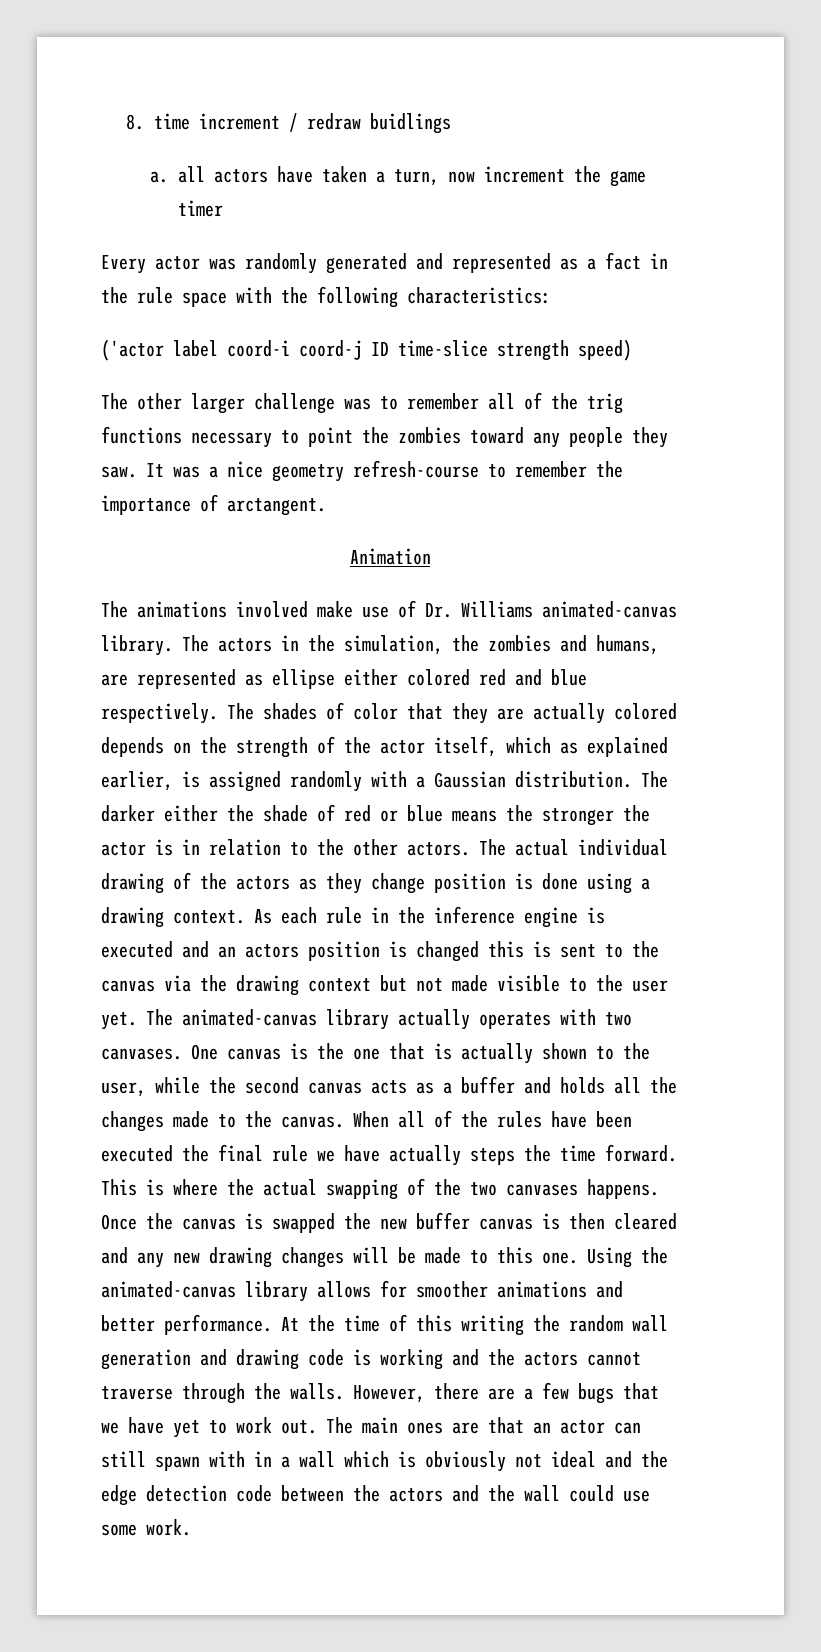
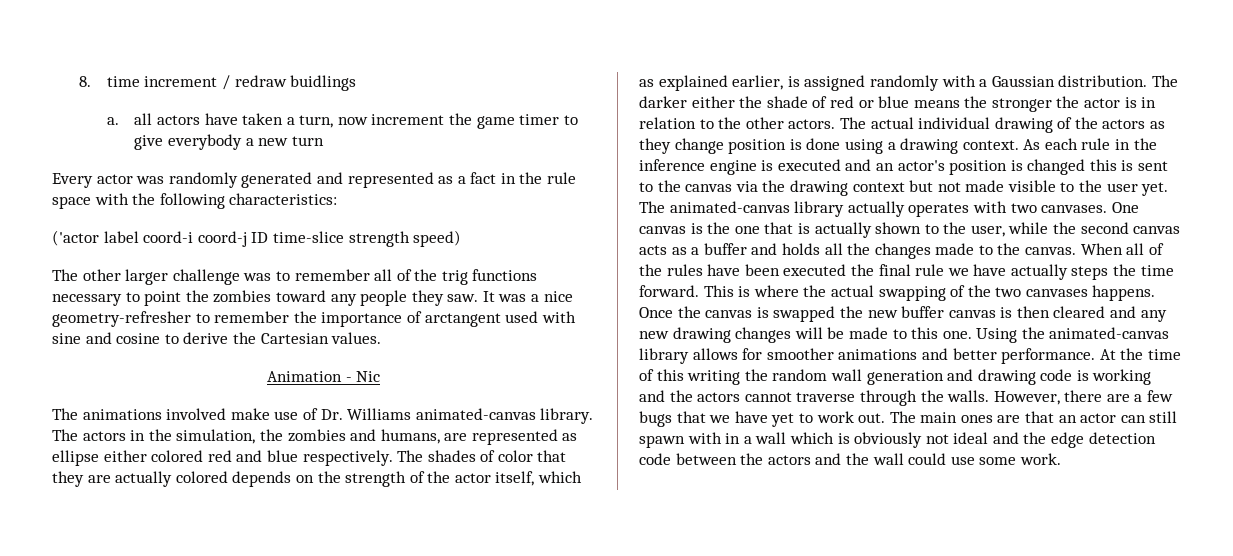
(224, 208) none -> [563,115,578,125] [134,134,324,150] to give everybody a new turn
[272,460,479,482] geometry refresh-course -> [52,311,191,327] geometry-refresher
[227,498,326,516] arctangent. -> [424,311,576,327] [52,332,382,344] arctangent used with sine and cosine to derive the Cartesian values.
(431, 556) none -> [345,371,381,382] - Nic
[245,944,299,958] actors -> [897,160,945,171] actor's

